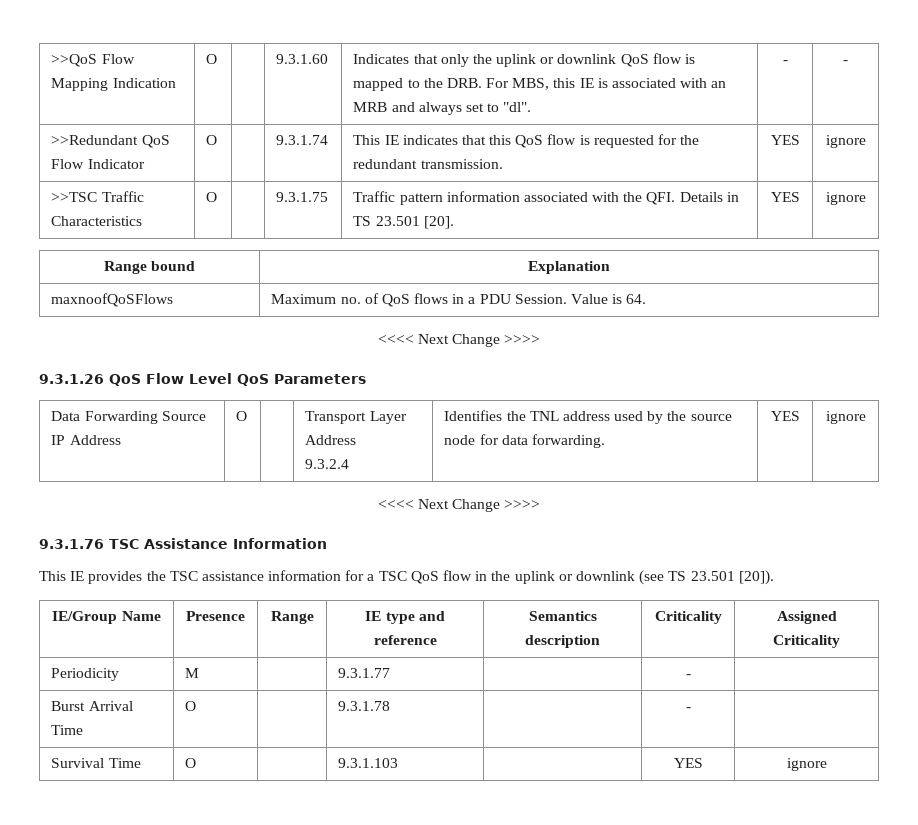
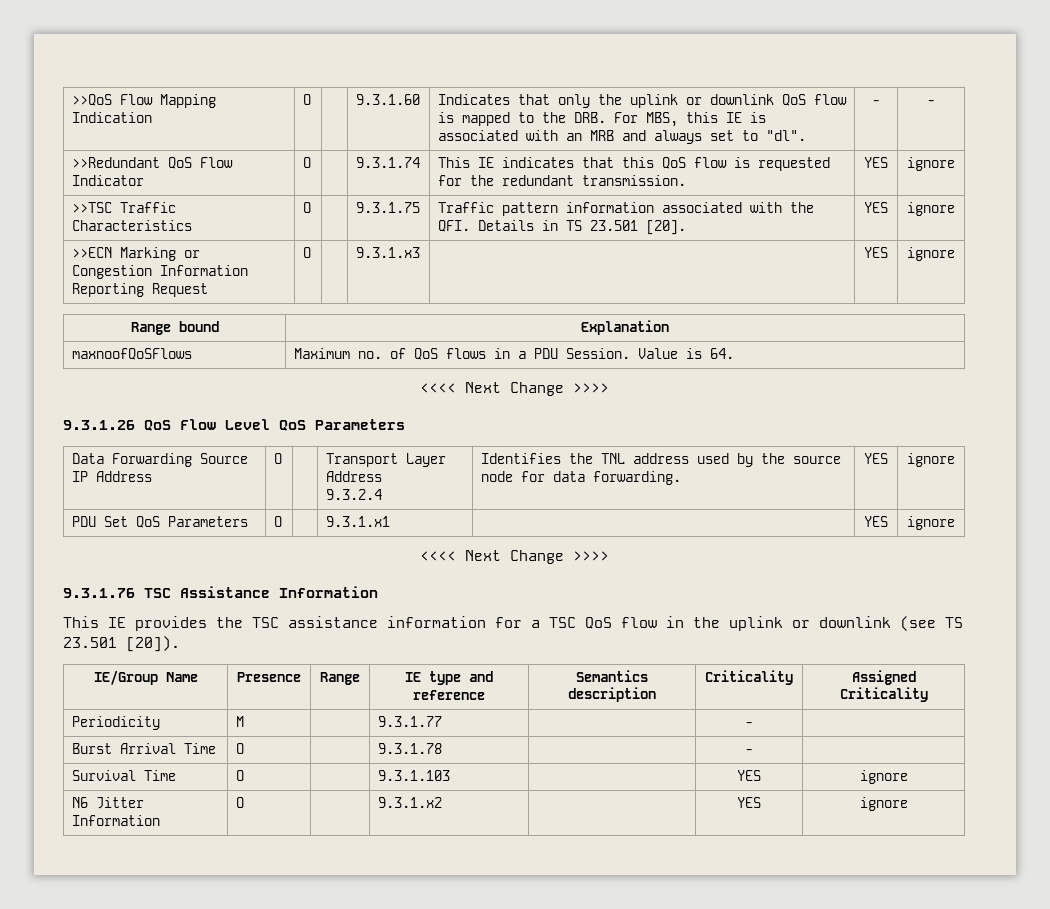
(866, 198) none -> [71,247,200,261] [71,265,248,279] [71,283,208,297] [302,247,311,258] [355,247,420,258] [864,247,888,258] [907,247,955,261] // >>ECN Marking or Congestion Information Reporting Request | O | | 9.3.1.x3 | | YES | ignore
(866, 417) none -> [71,516,248,528] [273,516,282,527] [325,516,390,527] [864,516,888,527] [907,516,955,530] // PDU Set QoS Parameters | O | | 9.3.1.x1 | | YES | ignore
(827, 764) none -> [71,797,144,809] [71,815,160,826] [235,797,244,808] [377,797,442,808] [737,797,761,808] [859,797,908,811] // N6 Jitter Information | O | | 9.3.1.x2 | | YES | ignore

